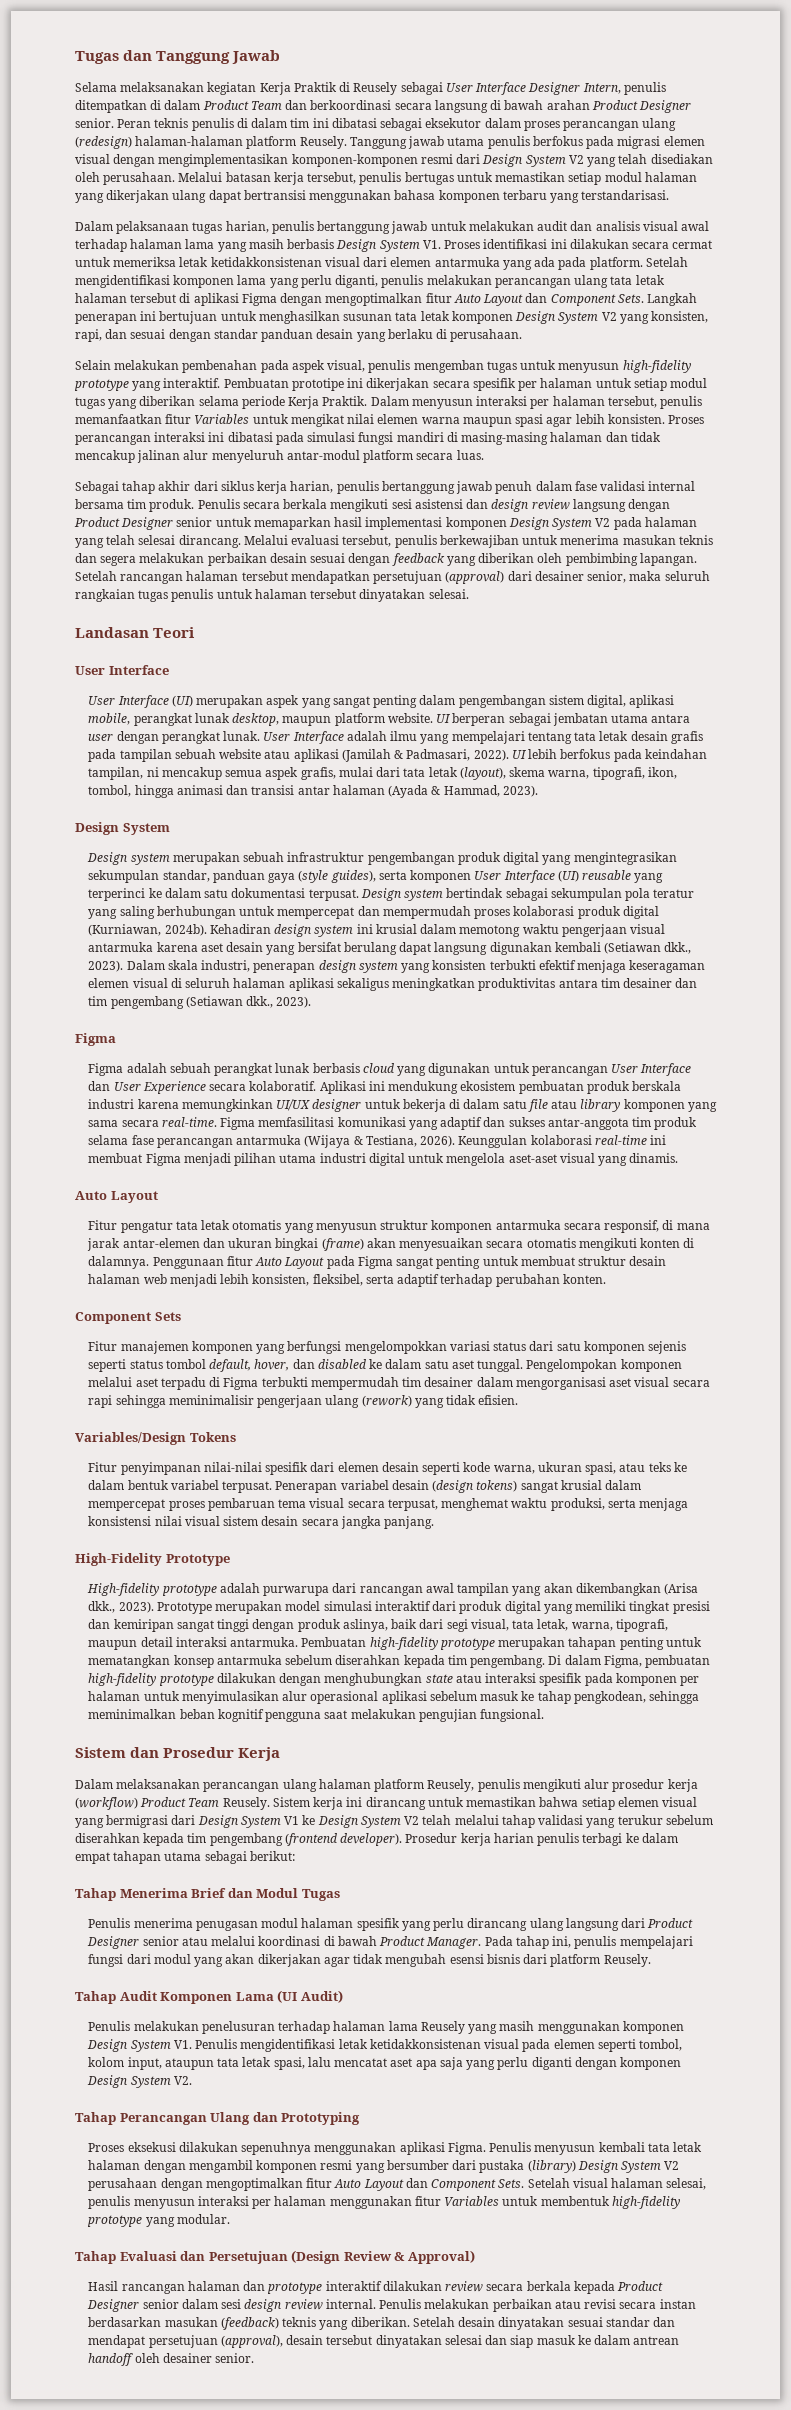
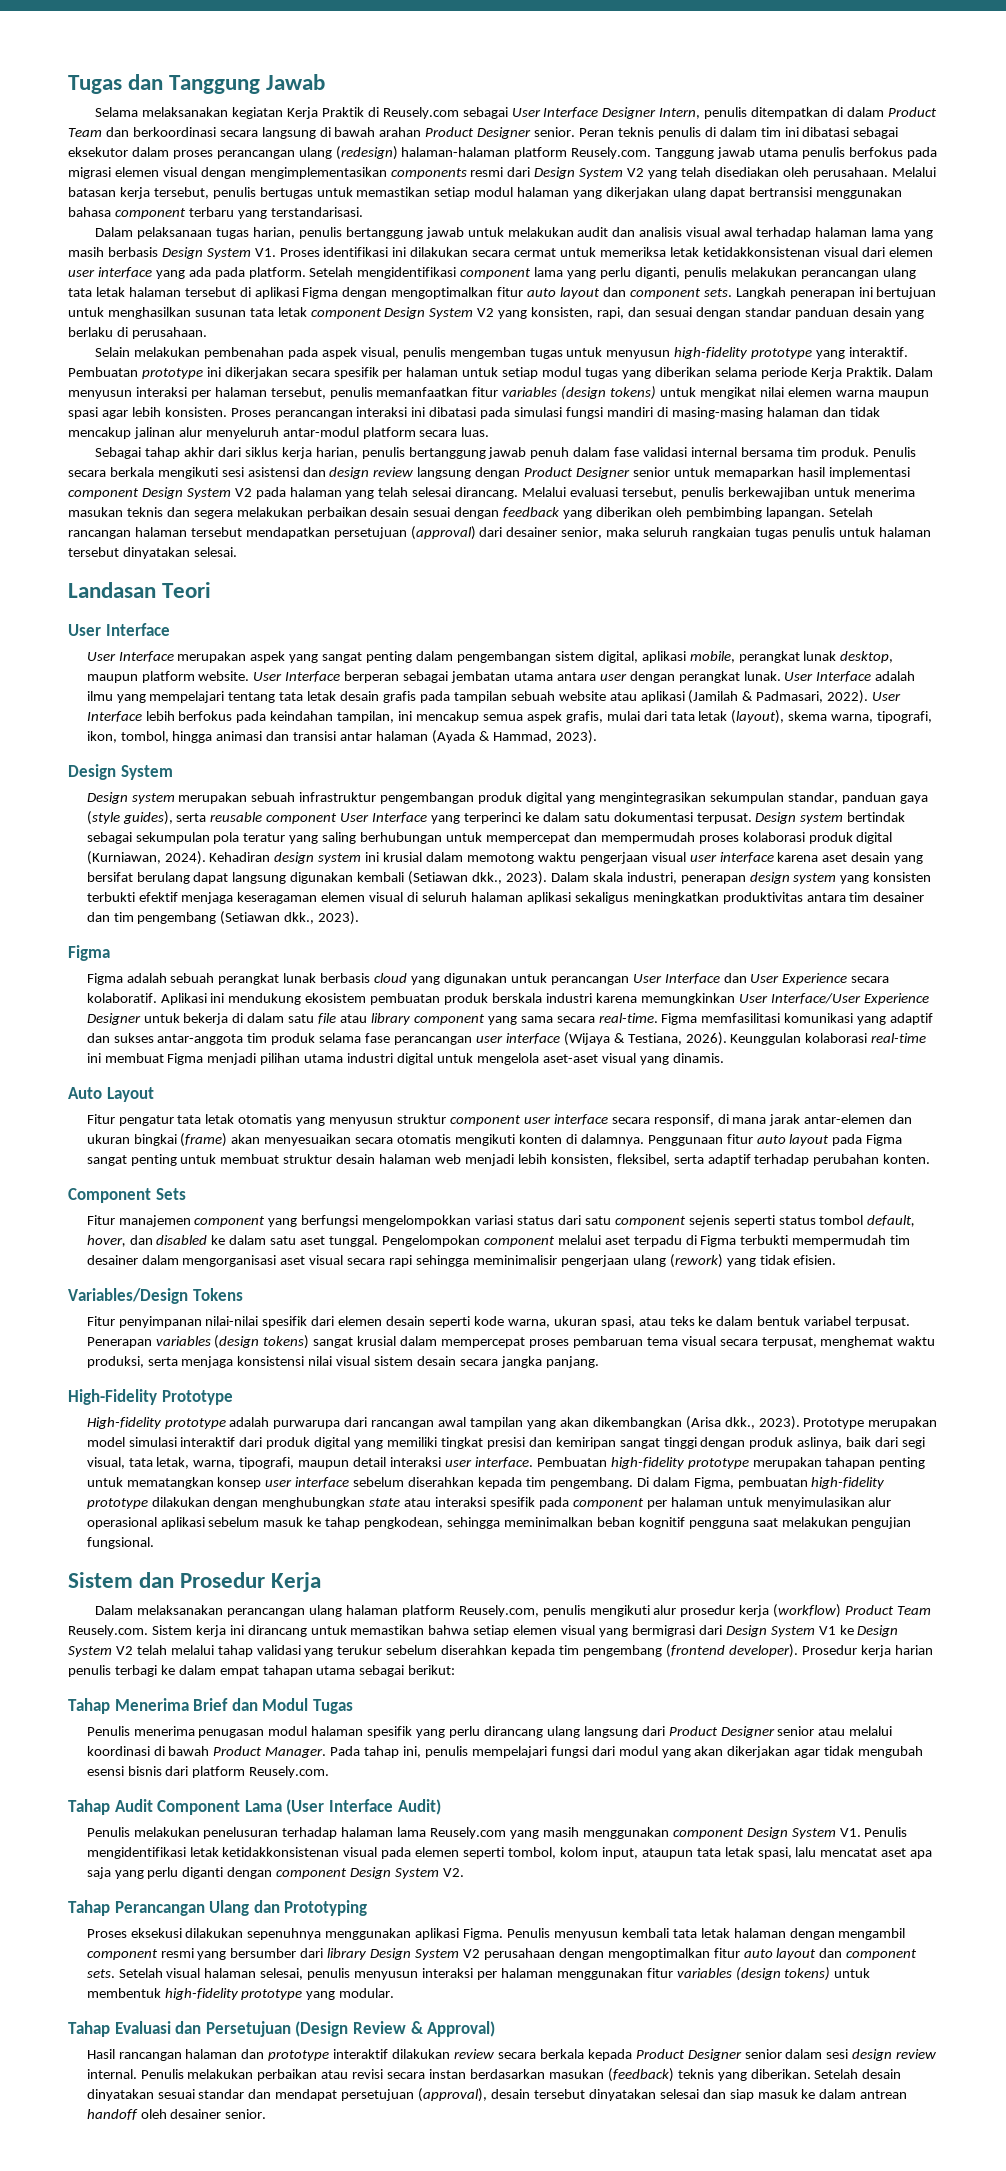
[353,82,398,95] Reusely -> [382,107,459,119] Reusely.com
[299,136,347,149] Reusely. -> [571,147,652,159] Reusely.com.
[291,154,418,167] komponen-komponen -> [390,168,467,179] components
[438,190,500,203] komponen -> [114,208,186,219] component
[434,257,500,267] antarmuka -> [68,267,152,278] user interface
[173,275,235,288] komponen -> [460,268,532,279] component
[453,293,644,306] Auto Layout dan Component Sets. -> [527,287,732,299] auto layout dan component sets.
[451,311,513,324] komponen -> [310,308,382,319] component
[291,378,344,391] prototipe -> [141,368,203,379] prototype
[194,414,250,424] Variables -> [502,386,657,400] variables (design tokens)
[445,517,507,530] komponen -> [68,488,139,499] component
[171,695,193,707] (UI) -> (174, 656) none
[436,714,452,723] UI -> [253,671,341,682] User Interface
[511,750,527,759] UI -> [872,692,902,701] [86,711,142,722] User Interface
[146,767,159,777] ni -> [398,711,413,721] ini
[410,870,632,883] komponen User Interface (UI) reusable -> [210,812,428,824] reusable component User Interface
[164,924,207,936] 2024b). -> [164,851,206,865] 2024).
[88,942,154,952] antarmuka -> [689,852,774,863] user interface
[276,1099,362,1112] UI/UX designer -> [738,993,929,1005] [86,1013,141,1025] User Interface/User Experience Designer
[623,1099,685,1112] komponen -> [413,1014,485,1025] component
[236,1135,302,1145] antarmuka -> [475,1033,560,1044] user interface
[431,1220,561,1233] komponen antarmuka -> [449,1114,608,1126] component user interface
[255,1257,325,1269] Auto Layout -> [756,1134,830,1146] auto layout
[191,1341,253,1354] komponen -> [194,1216,266,1227] component
[583,1341,645,1354] komponen -> [614,1216,686,1227] component
[620,1359,682,1372] komponen -> [483,1236,555,1247] component
[340,1480,429,1490] variabel desain -> [155,1336,211,1346] variables
[230,1637,299,1647] antarmuka. -> [444,1457,533,1468] user interface.
[216,1655,282,1665] antarmuka -> [265,1477,350,1488] user interface
[615,1673,677,1686] komponen -> [572,1498,644,1509] component
[427,1779,475,1792] Reusely, -> [458,1605,539,1617] Reusely.com,
[222,1797,270,1810] Reusely. -> [68,1625,148,1637] Reusely.com.
[603,1954,651,1967] Reusely. -> [249,1766,330,1778] Reusely.com.
[160,1990,298,2004] Komponen Lama (UI -> [157,1799,393,1815] Component Lama (User Interface
[420,2021,465,2034] Reusely -> [430,1827,507,1839] Reusely.com
[622,2021,684,2034] komponen -> [672,1828,744,1839] component
[620,2057,682,2070] komponen -> [276,1868,348,1879] component
[256,2160,318,2173] komponen -> [86,1949,158,1960] component
[479,2160,576,2173] pustaka (library) -> [327,1948,368,1960] library
[334,2178,525,2191] Auto Layout dan Component Sets. -> [743,1948,918,1960] [86,1969,115,1978] auto layout dan component sets.
[444,2196,500,2206] Variables -> [676,1967,831,1981] variables (design tokens)

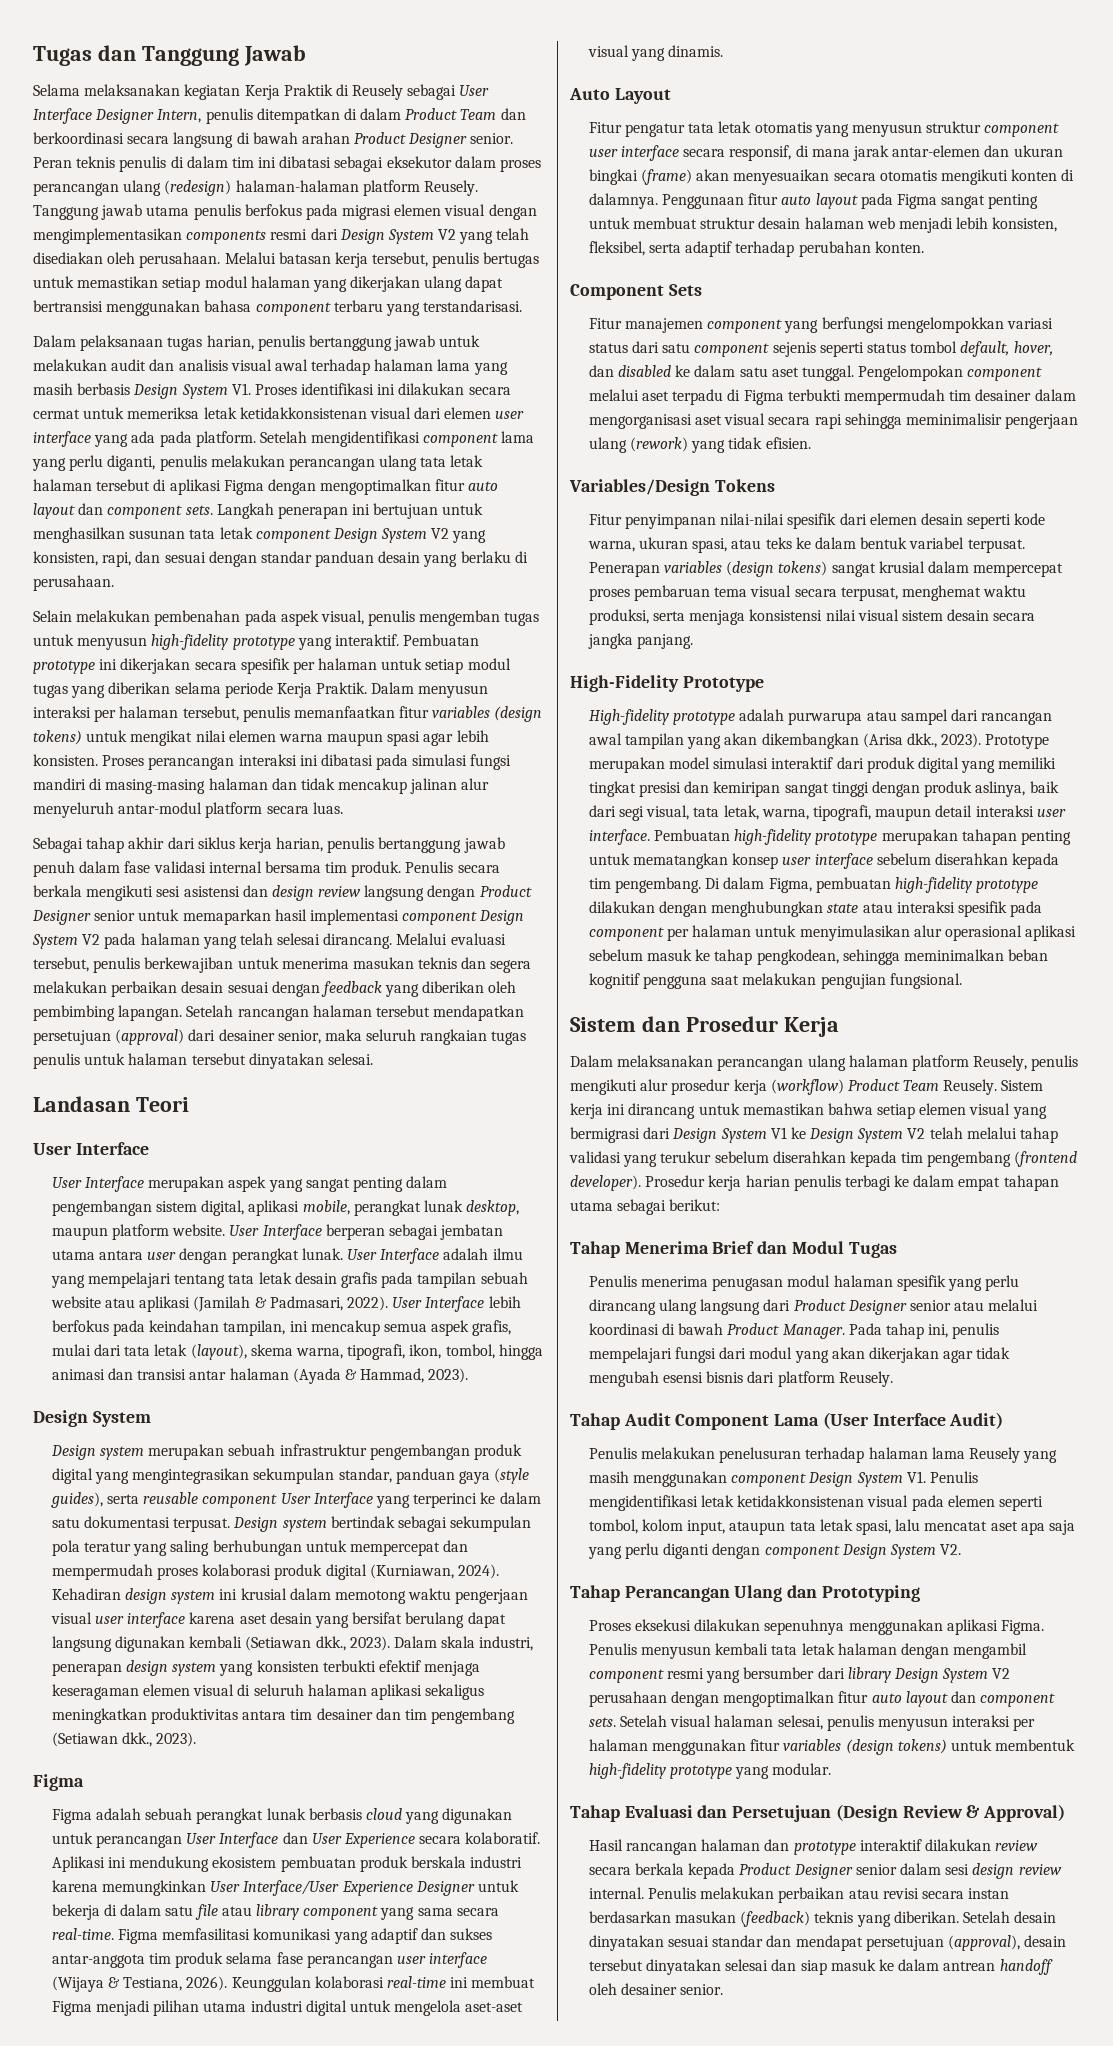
[382,107,459,119] Reusely.com -> [352,84,404,100] Reusely
[571,147,652,159] Reusely.com. -> [423,180,478,196] Reusely.
(341, 1424) none -> [866,709,948,725] atau sampel
[458,1605,539,1617] Reusely.com, -> [973,1055,1028,1071] Reusely,
[68,1625,148,1637] Reusely.com. -> [943,1079,998,1095] Reusely.
[249,1766,330,1778] Reusely.com. -> [838,1371,893,1387] Reusely.
[430,1827,507,1839] Reusely.com -> [969,1447,1021,1463] Reusely

